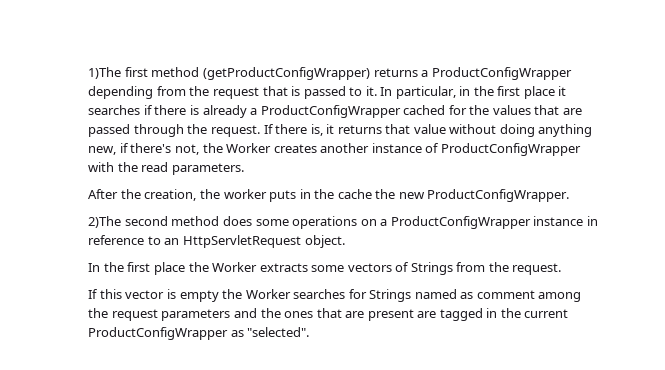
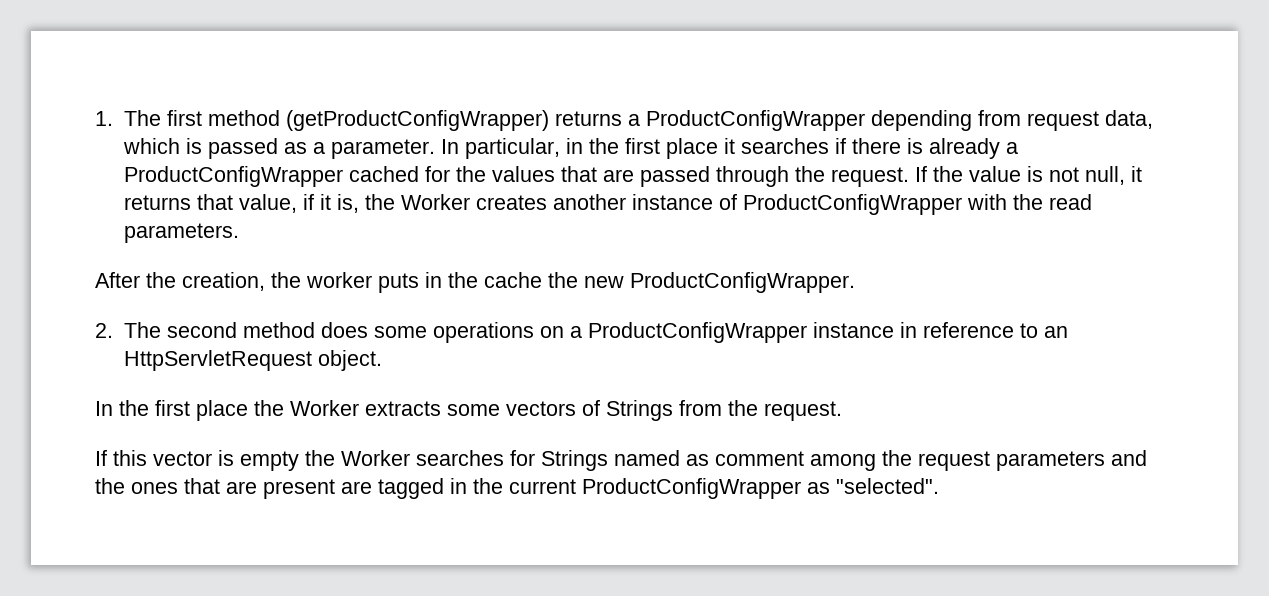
[88,67,122,79] 1)The -> [95,110,162,126] 1. The
[189,86,377,99] the request that is passed to it. -> [1027,110,1154,131] [123,138,436,159] request data, which is passed as a parameter.
[275,124,593,137] [88,143,199,155] there is, it returns that value without doing anything new, if there's not, -> [933,166,1143,185] [124,194,360,213] the value is not null, it returns that value, if it is,
[88,216,122,228] 2)The -> [95,322,162,338] 2. The

